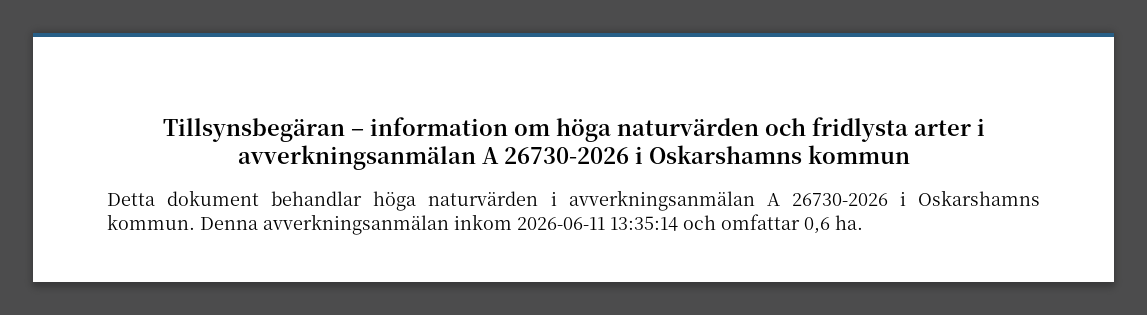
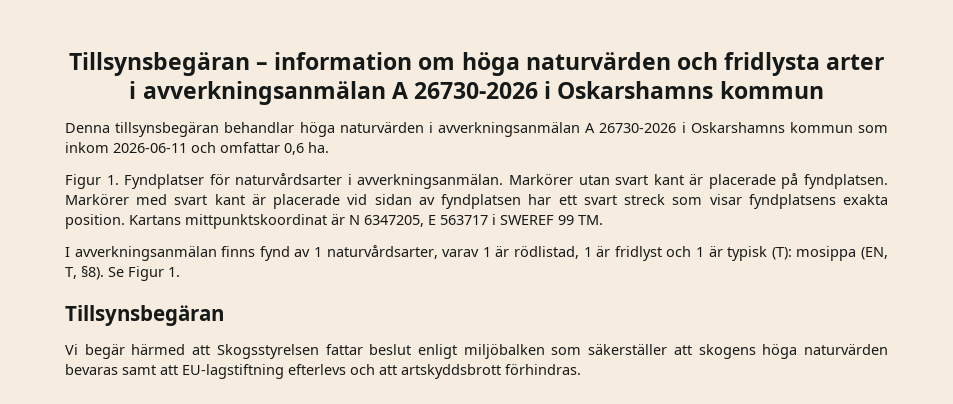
[107,190,260,206] Detta dokument -> [65,122,220,137] Denna tillsynsbegäran
[107,214,449,235] kommun. Denna avverkningsanmälan -> [789,122,888,133] kommun som
[610,216,678,231] 13:35:14 -> (187, 148) none
(863, 222) none -> [65,173,888,189] [65,194,889,209] [65,214,603,229] [65,245,889,261] [65,266,180,281] [65,305,224,326] [65,344,888,359] [65,364,581,379] // Figur 1. Fyndplatser för naturvårdsarter i avverkningsanmälan. Markörer utan svart kant är placerade på fyndplatsen. Markörer med svart kant är placerade vid sidan av fyndplatsen har ett svart streck som visar fyndplatsens exakta position. Kartans mittpunktskoordinat är N 6347205, E 563717 i SWEREF 99 TM. // I avverkningsanmälan finns fynd av 1 naturvårdsarter, varav 1 är rödlistad, 1 är fridlyst och 1 är typisk (T): mosippa (EN, T, §8). Se Figur 1. // Tillsynsbegäran // Vi begär härmed att Skogsstyrelsen fattar beslut enligt miljöbalken som säkerställer att skogens höga naturvärden bevaras samt att EU-lagstiftning efterlevs och att artskyddsbrott förhindras.

